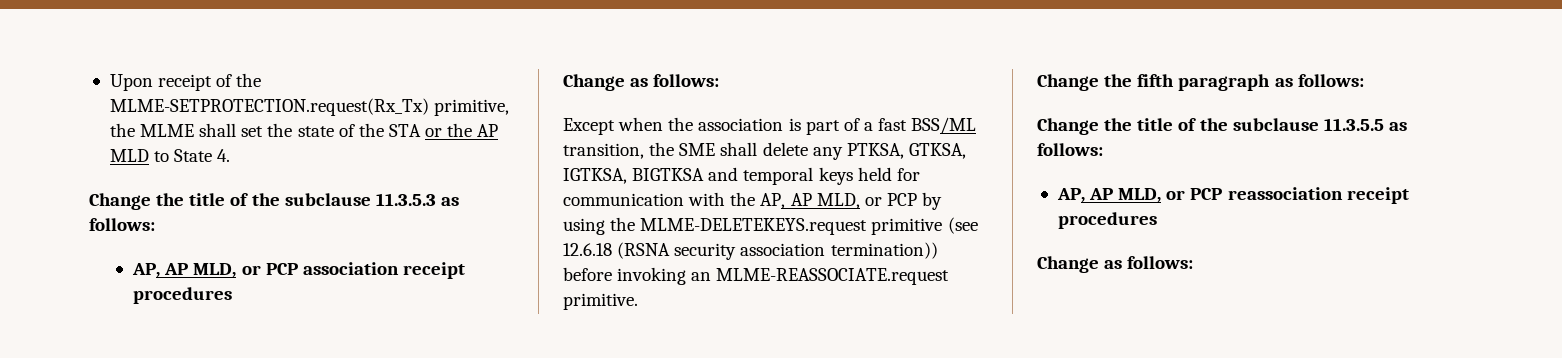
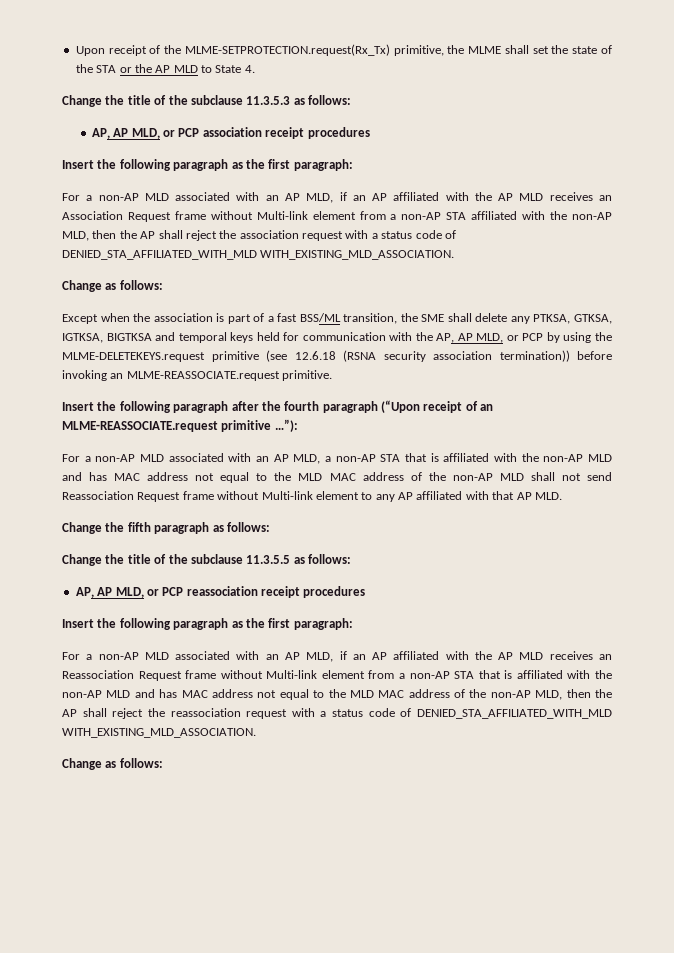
(233, 295) none -> [62,159,353,171] [62,192,612,203] [62,211,612,222] [62,230,456,241] [62,250,455,260] // Insert the following paragraph as the first paragraph: // For a non-AP MLD associated with an AP MLD, if an AP affiliated with the AP MLD receives an Association Request frame without Multi-link element from a non-AP STA affiliated with the non-AP MLD, then the AP shall reject the association request with a status code of DENIED_STA_AFFILIATED_WITH_MLD WITH_EXISTING_MLD_ASSOCIATION.
(638, 301) none -> [62,400,494,413] [62,419,298,432] [62,453,613,464] [62,472,612,483] [62,491,562,502] // Insert the following paragraph after the fourth paragraph (“Upon receipt of an MLME-REASSOCIATE.request primitive …”): // For a non-AP MLD associated with an AP MLD, a non-AP STA that is affiliated with the non-AP MLD and has MAC address not equal to the MLD MAC address of the non-AP MLD shall not send Reassociation Request frame without Multi-link element to any AP affiliated with that AP MLD.
(1157, 220) none -> [62,618,353,630] [62,651,612,662] [62,670,612,681] [62,689,613,700] [62,708,612,719] [62,728,256,738] // Insert the following paragraph as the first paragraph: // For a non-AP MLD associated with an AP MLD, if an AP affiliated with the AP MLD receives an Reassociation Request frame without Multi-link element from a non-AP STA that is affiliated with the non-AP MLD and has MAC address not equal to the MLD MAC address of the non-AP MLD, then the AP shall reject the reassociation request with a status code of DENIED_STA_AFFILIATED_WITH_MLD WITH_EXISTING_MLD_ASSOCIATION.

